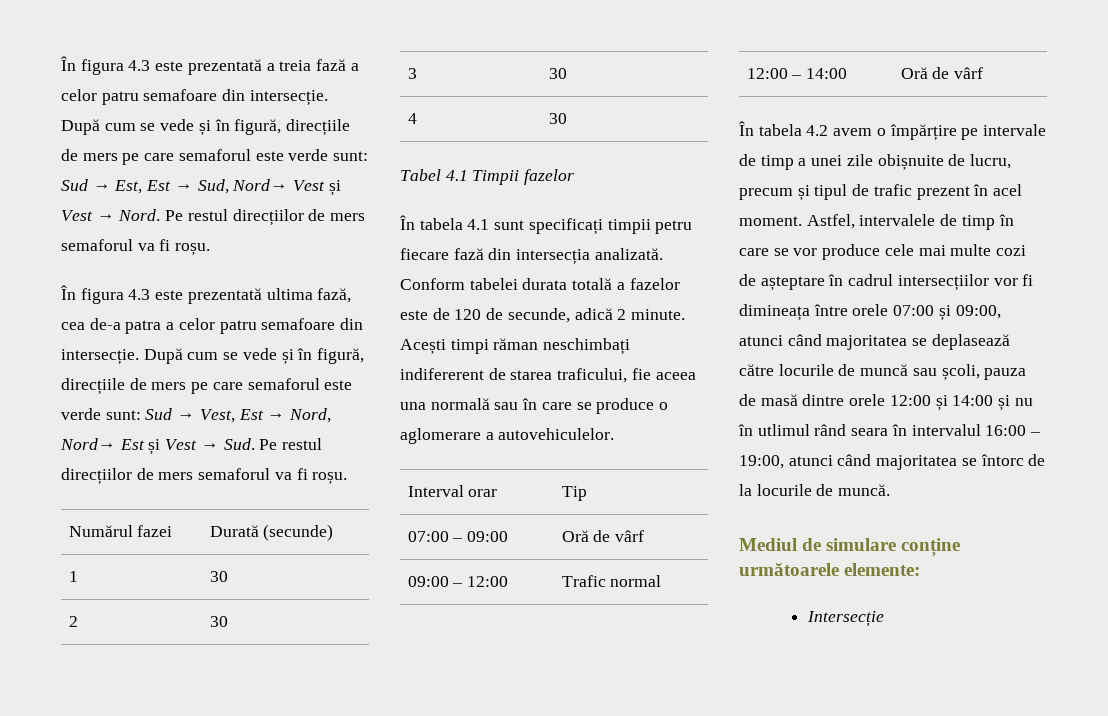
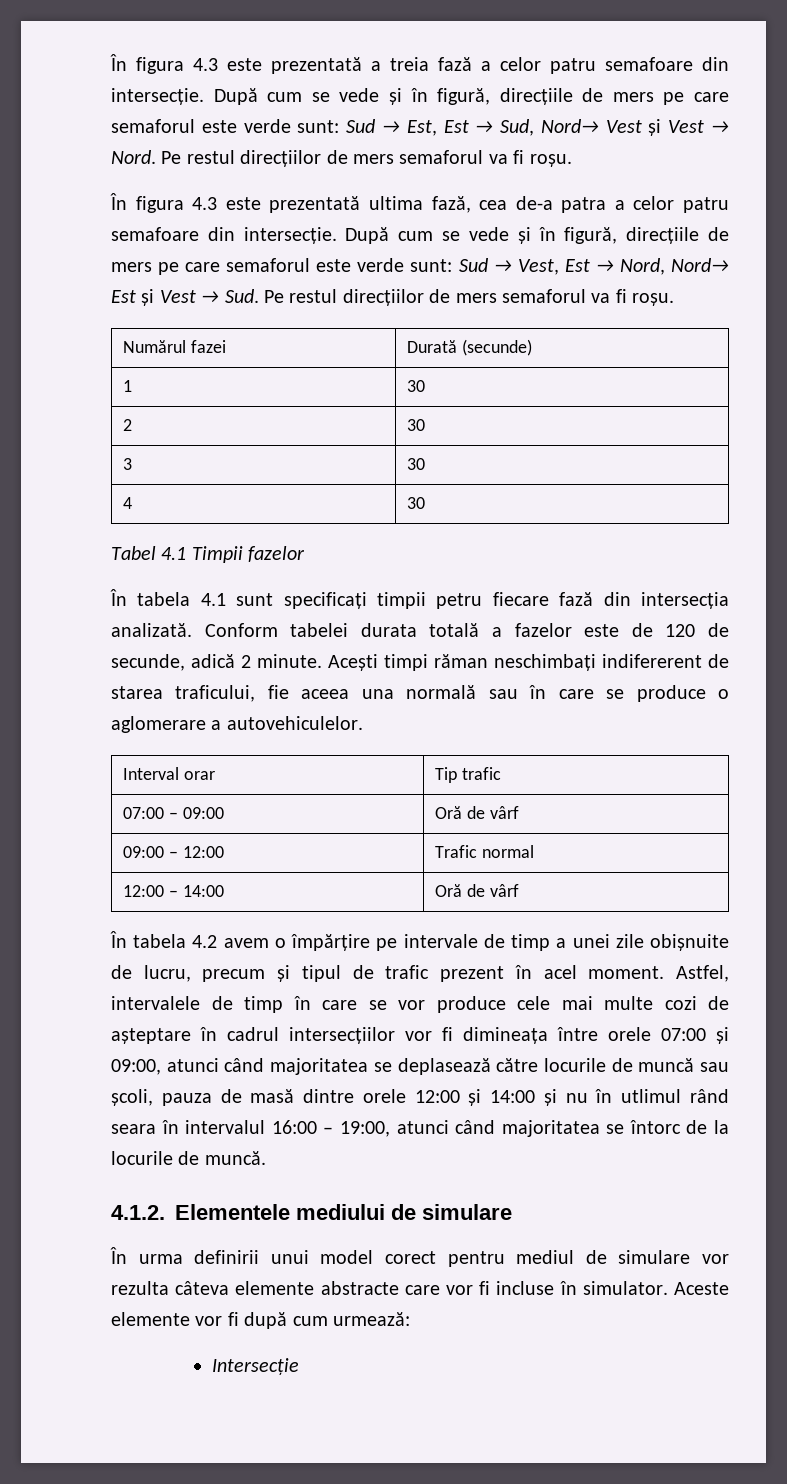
(587, 493) none -> [462,767,502,780] trafic
[739,538,961,557] [739,563,921,576] Mediul de simulare conține următoarele elemente: -> [111,1204,512,1220] [110,1247,730,1267] [111,1281,729,1295] [111,1312,410,1329] 4.1.2. Elementele mediului de simulare // În urma definirii unui model corect pentru mediul de simulare vor rezulta câteva elemente abstracte care vor fi incluse în simulator. Aceste elemente vor fi după cum urmează:

